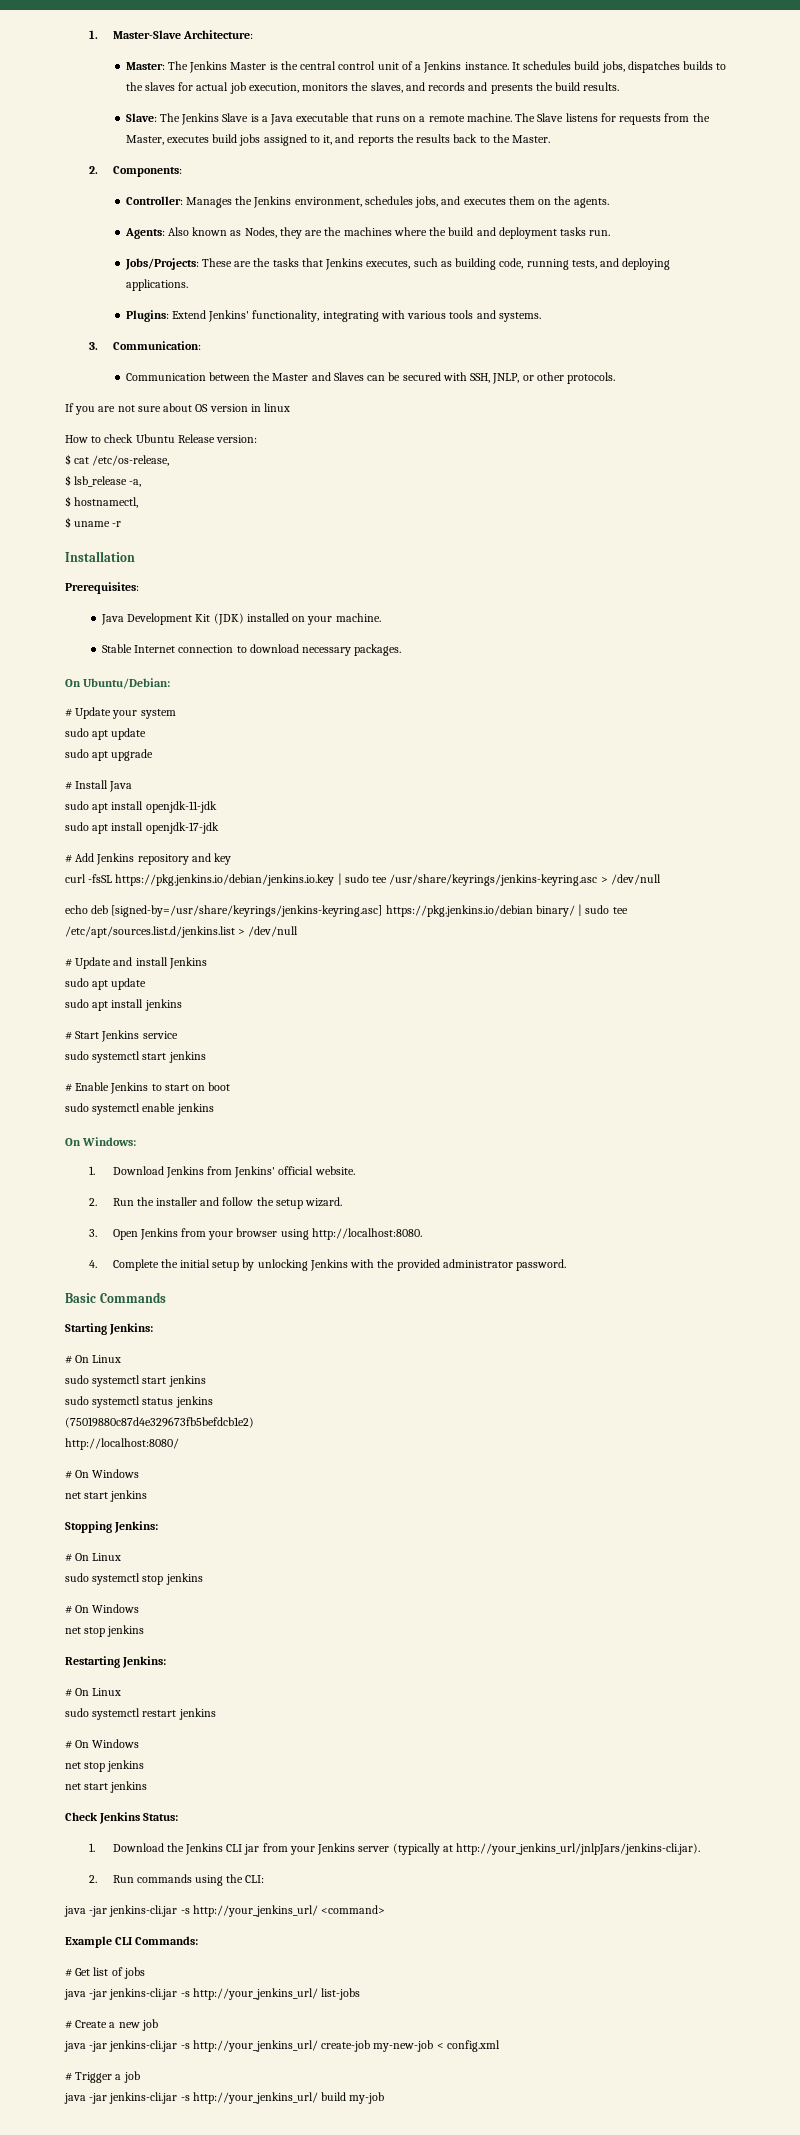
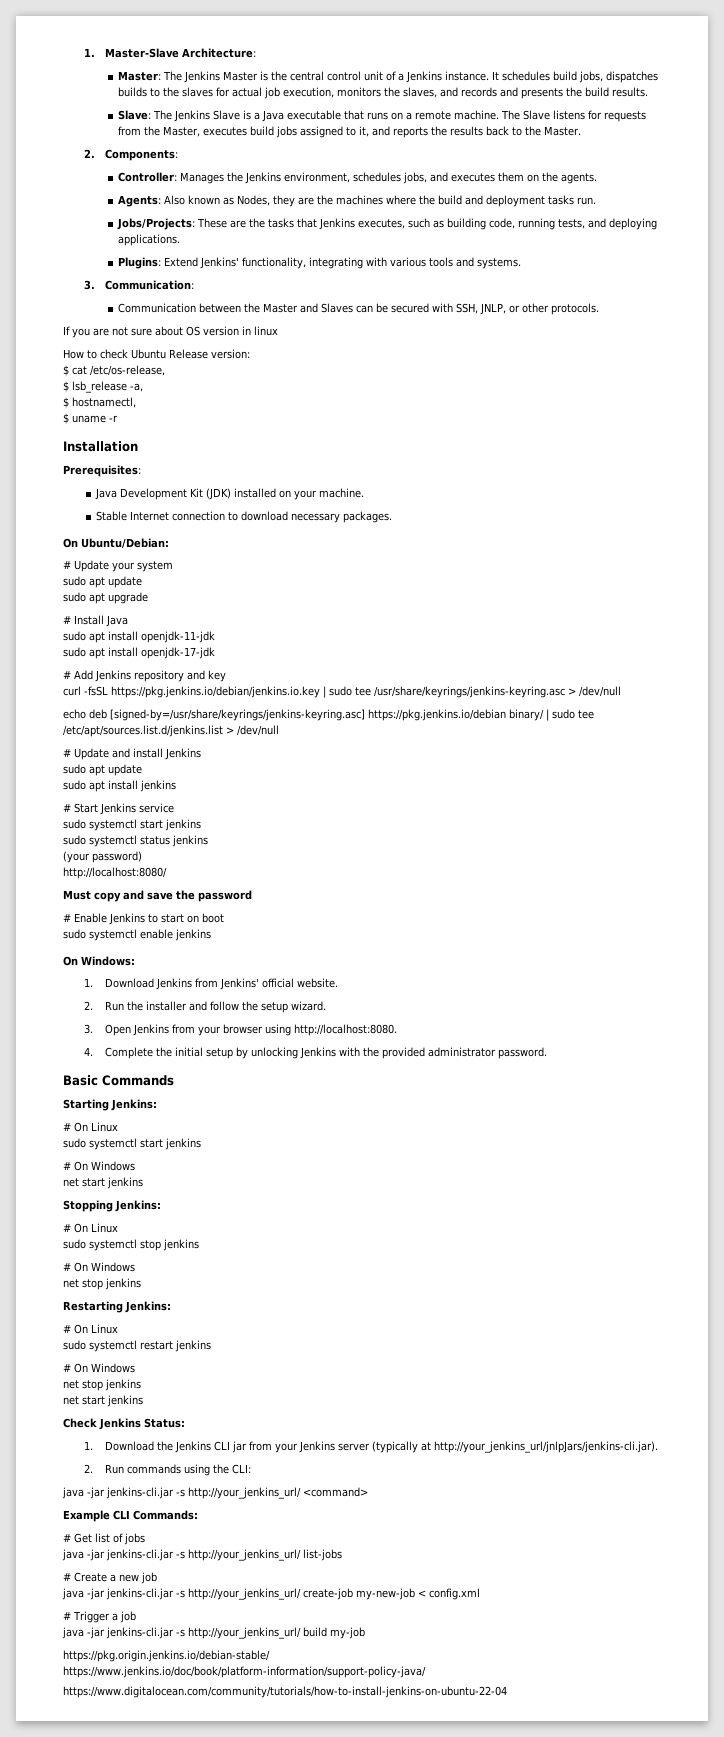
(206, 1057) none -> [63,835,208,847] [63,851,142,863] [63,867,167,879] [63,890,252,902] // sudo systemctl status jenkins // (your password) // http://localhost:8080/ // Must copy and save the password
[65,1396,213,1408] [65,1417,254,1428] [65,1438,179,1450] // sudo systemctl status jenkins // (75019880c87d4e329673fb5befdcb1e2) // http://localhost:8080/ -> (201, 1144) none
(385, 2098) none -> [63,1650,270,1662] [63,1666,426,1678] [63,1686,507,1698] // https://pkg.origin.jenkins.io/debian-stable/ // https://www.jenkins.io/doc/book/platform-information/support-policy-java/ // https://www.digitalocean.com/community/tutorials/how-to-install-jenkins-on-ubuntu-22-04

